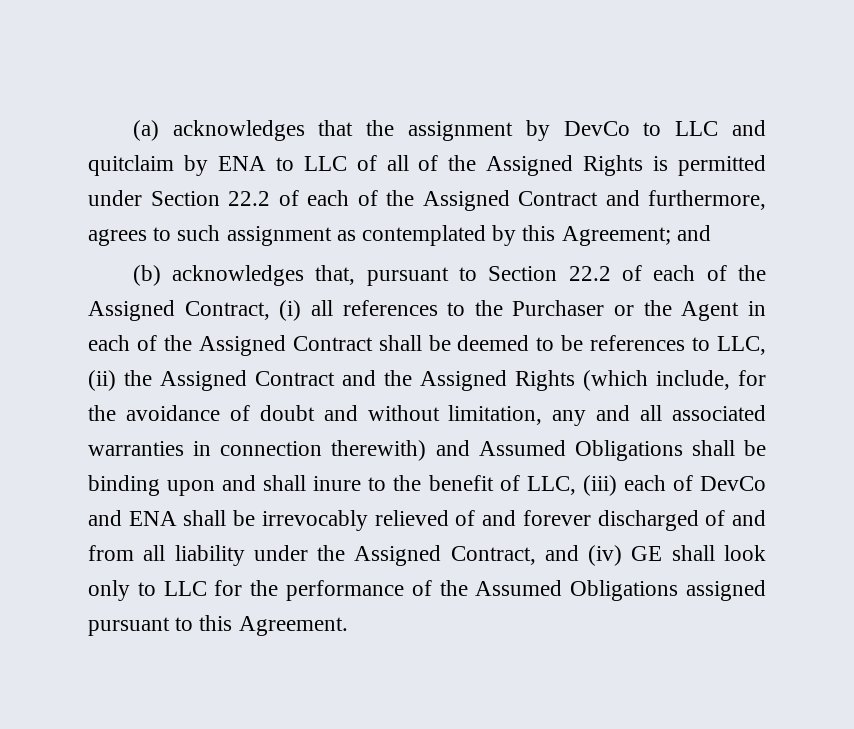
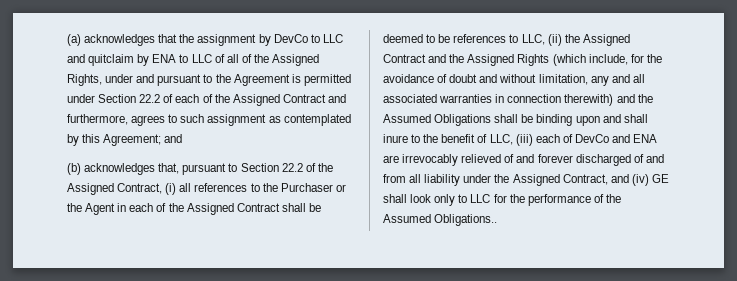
[583,155,644,176] Rights -> [67,74,290,86] Rights, under and pursuant to the Agreement
[653,265,727,281] each of -> (316, 167) none
(470, 448) none -> [637,94,653,103] the
[183,510,256,526] shall be -> [383,155,399,163] are
[570,580,766,601] [88,615,348,636] Obligations assigned pursuant to this Agreement. -> [434,214,498,226] Obligations..

